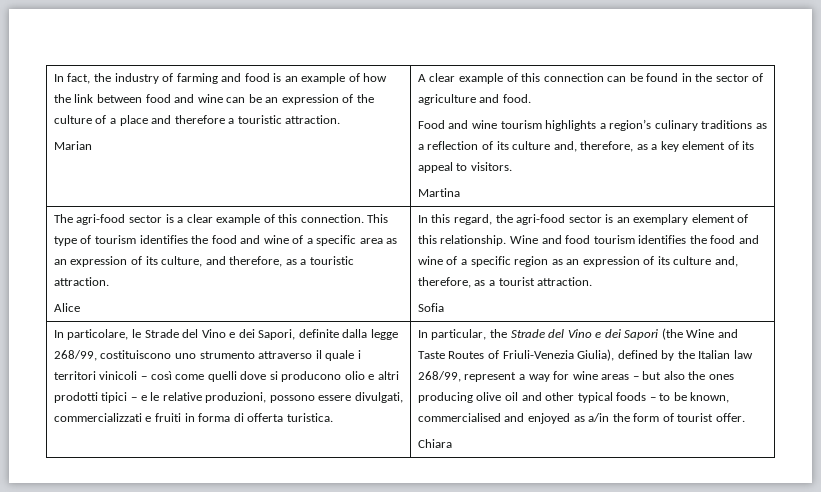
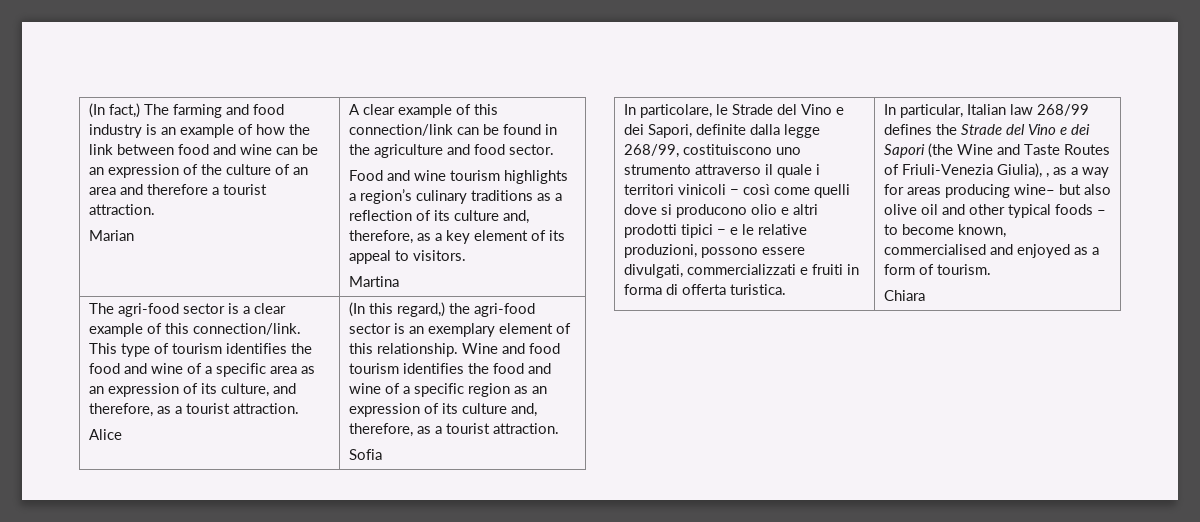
[53,73,174,84] In fact, the industry of -> [88,103,169,118] (In fact,) The
(270, 77) none -> [88,124,142,138] industry
[109,115,148,126] a place -> [293,167,309,175] [88,187,116,195] an area
[237,115,282,124] touristic -> [223,184,268,195] tourist
[543,73,604,82] connection -> [348,124,453,136] connection/link
[715,73,764,82] [417,94,531,105] sector of agriculture and food. -> [373,144,555,158] agriculture and food sector.
[300,214,364,223] connection. -> [192,323,301,335] connection/link.
[309,256,354,265] touristic -> [185,403,230,414] tourist
[417,214,492,225] In this regard, -> [348,302,445,317] (In this regard,)
(487, 334) none -> [966,104,1090,116] [883,124,932,135] Italian law 268/99 defines
[617,350,753,361] [417,371,734,382] [417,392,473,403] defined by the Italian law 268/99, represent a way for wine areas – but also the ones producing -> [1045,167,1110,178] [883,184,1112,198] , as a way for areas producing wine– but also
[673,392,687,401] be -> [901,224,954,235] become
[588,413,745,422] a/in the form of tourist offer. -> [1092,247,1100,255] [883,264,991,275] a form of tourism.

